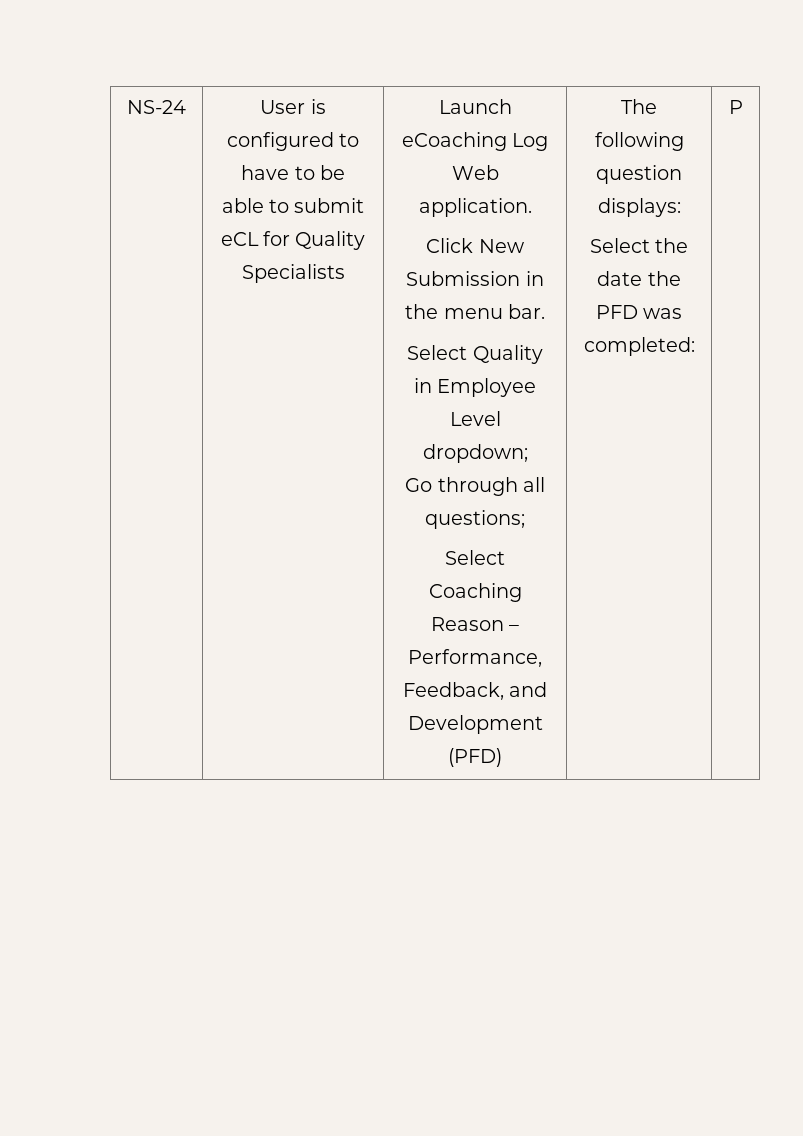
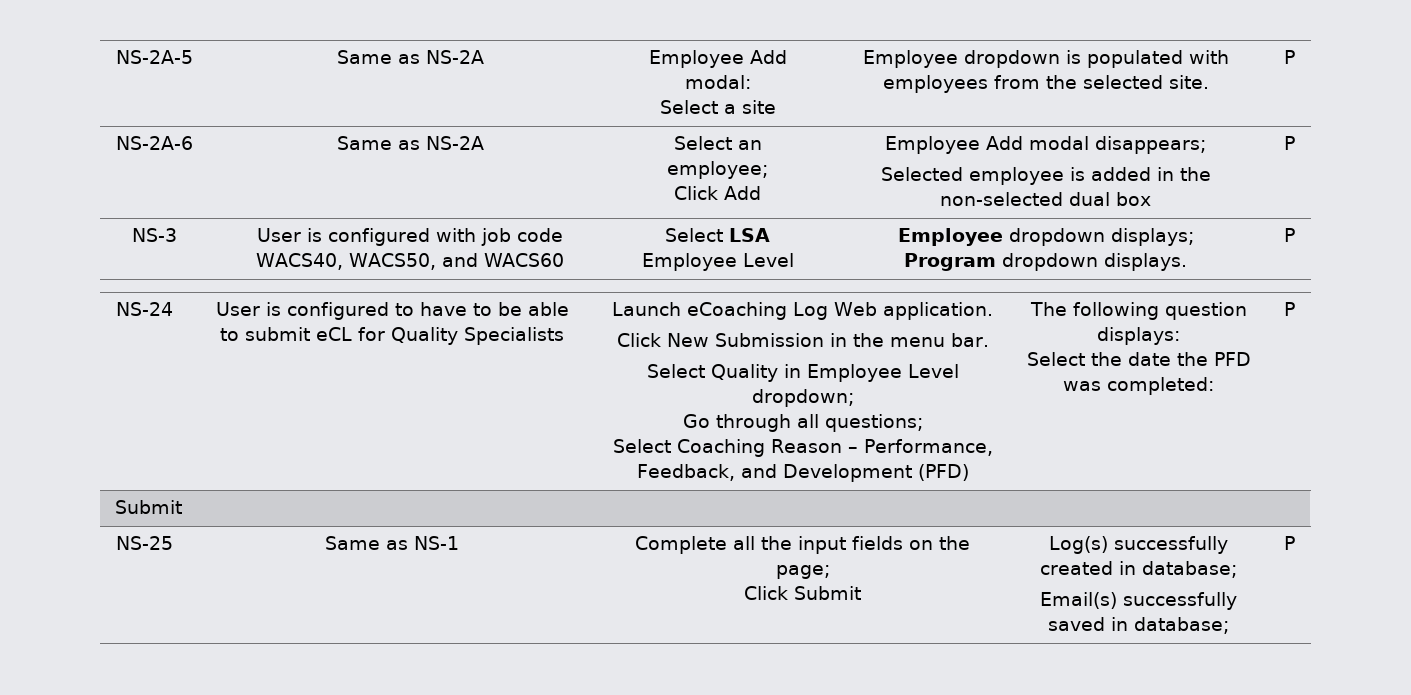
(127, 107) none -> [116,50,193,64] [336,50,484,64] [648,50,787,68] [684,75,751,89] [659,100,776,114] [862,50,1229,68] [882,75,1209,93] [1283,50,1295,64] [116,136,193,150] [336,136,484,150] [673,136,762,150] [667,161,768,179] [674,186,761,200] [885,136,1206,154] [880,167,1211,185] [940,192,1151,206] [1283,136,1295,150] [132,228,177,242] [257,228,563,246] [255,253,565,270] [665,228,770,242] [641,253,794,271] [897,228,1194,246] [904,253,1187,271] [1283,228,1295,242] NS-2A-5 | Same as NS-2A | Employee Add modal: // Select a site | Employee dropdown is populated with employees from the selected site. | P // NS-2A-6 | Same as NS-2A | Select an employee; // Click Add | Employee Add modal disappears; // Selected employee is added in the non-selected dual box | P // NS-3 | User is configured with job code WACS40, WACS50, and WACS60 | Select LSA Employee Level | Employee dropdown displays; // Program dropdown displays. | P //
(743, 107) none -> [115,500,183,514] [116,536,173,550] [325,536,459,550] [635,536,970,554] [775,565,830,579] [744,586,861,600] [1049,536,1228,554] [1040,561,1237,578] [1040,592,1237,610] [1048,617,1229,634] [1283,536,1295,550] // Submit // NS-25 | Same as NS-1 | Complete all the input fields on the page; // Click Submit | Log(s) successfully created in database; // Email(s) successfully saved in database; | P

